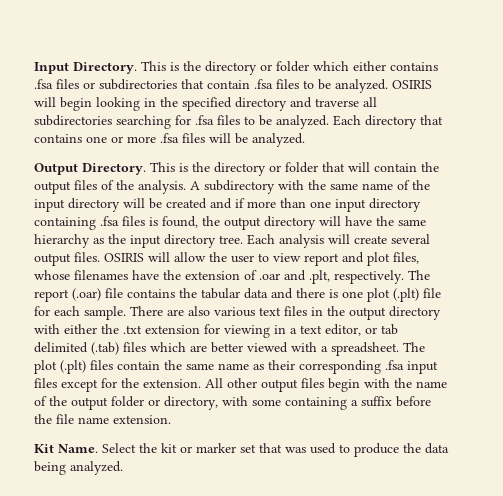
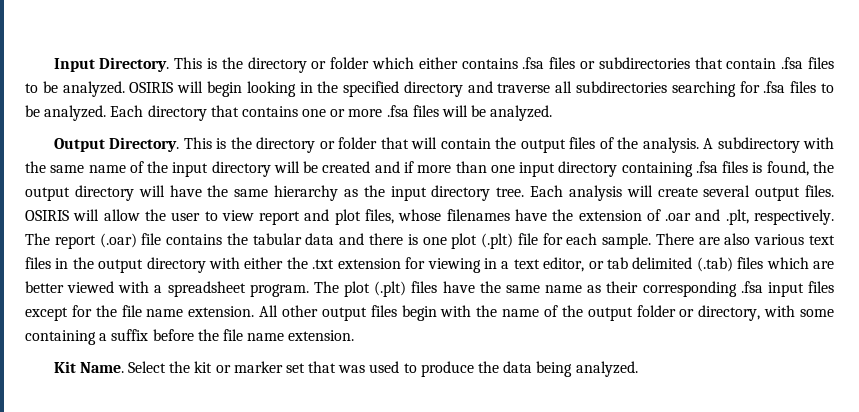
[331,342,399,356] spreadsheet. -> [167,281,309,297] spreadsheet program.
[117,361,160,370] contain -> [442,281,475,293] have
(139, 383) none -> [121,305,184,317] file name

